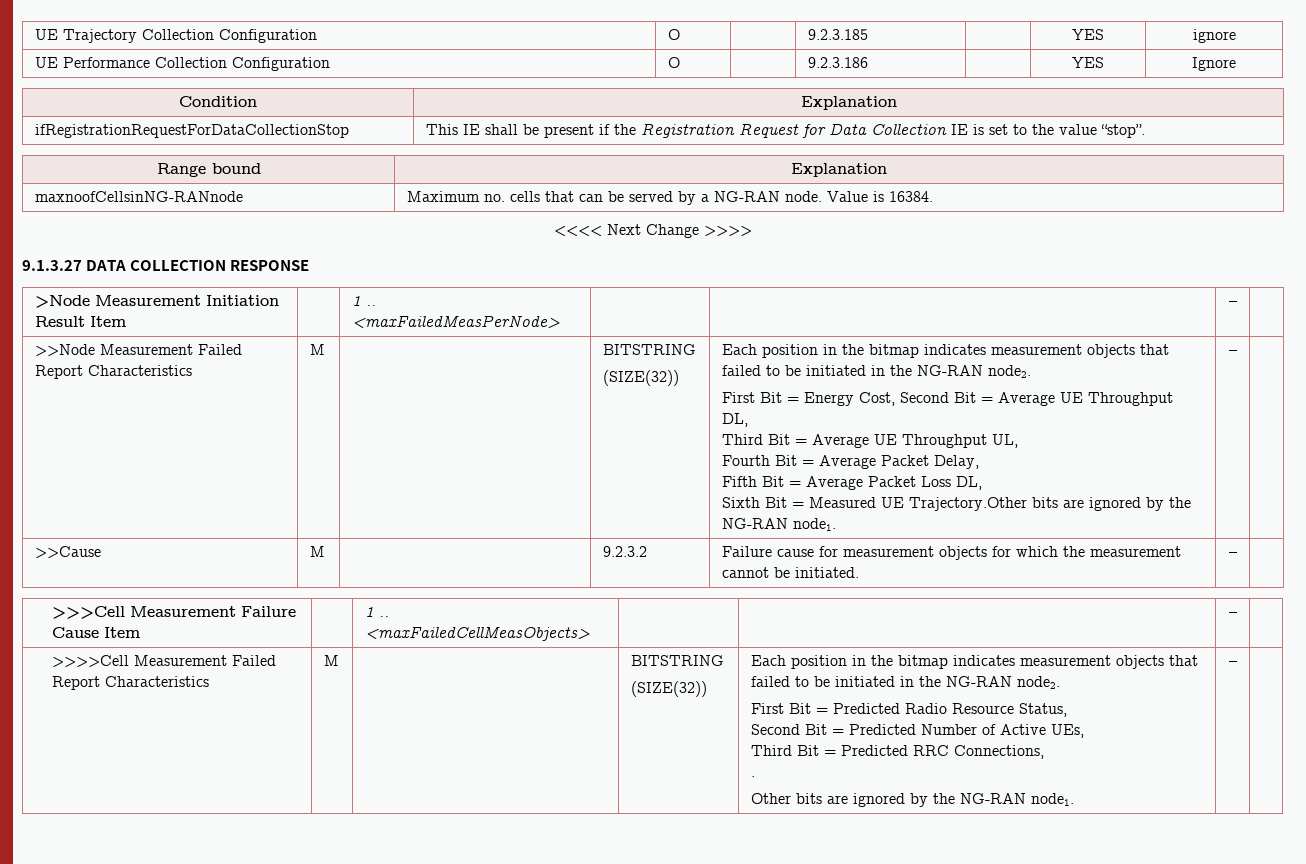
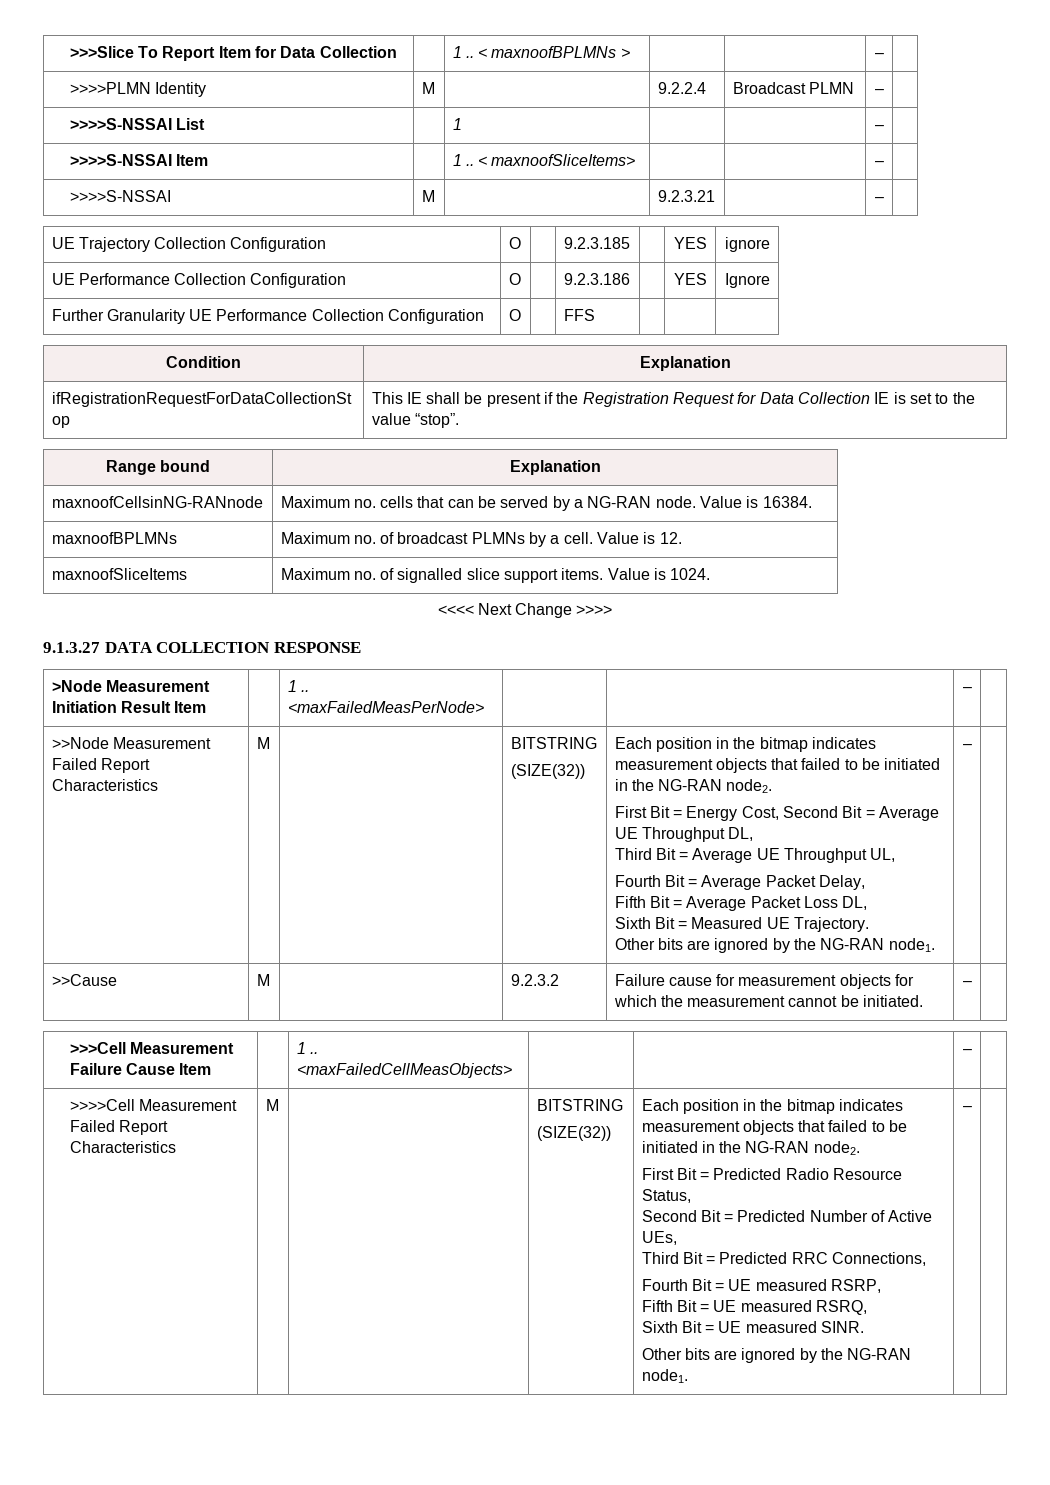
(34, 34) none -> [69,46,397,61] [452,46,630,58] [874,53,884,58] [69,82,206,97] [421,82,435,94] [657,82,706,94] [732,82,854,94] [874,89,884,94] [69,118,205,130] [452,118,462,130] [874,125,884,130] [69,154,208,166] [452,154,636,166] [874,161,884,166] [69,190,171,202] [421,190,435,202] [657,190,715,202] [874,197,884,202] >>>Slice To Report Item for Data Collection | | 1 .. < maxnoofBPLMNs > | | | – | // >>>>PLMN Identity | M | | 9.2.2.4 | Broadcast PLMN | – | // >>>>S-NSSAI List | | 1 | | | – | // >>>>S-NSSAI Item | | 1 .. < maxnoofSliceItems> | | | – | // >>>>S-NSSAI | M | | 9.2.3.21 | | – | //
(1236, 64) none -> [51,309,485,324] [508,309,521,321] [563,309,595,321] // Further Granularity UE Performance Collection Configuration | O | | FFS | | |
(933, 196) none -> [51,532,177,544] [280,532,682,547] [51,568,187,580] [280,568,711,583] // maxnoofBPLMNs | Maximum no. of broadcast PLMNs by a cell. Value is 12. // maxnoofSliceItems | Maximum no. of signalled slice support items. Value is 1024.
[908,497,1027,511] Trajectory.Other -> [794,917,870,932] [614,938,655,950] Trajectory. // Other
[750,776,755,777] . -> [641,1279,882,1293] [641,1300,868,1315] [641,1321,865,1333] Fourth Bit = UE measured RSRP, // Fifth Bit = UE measured RSRQ, // Sixth Bit = UE measured SINR.

